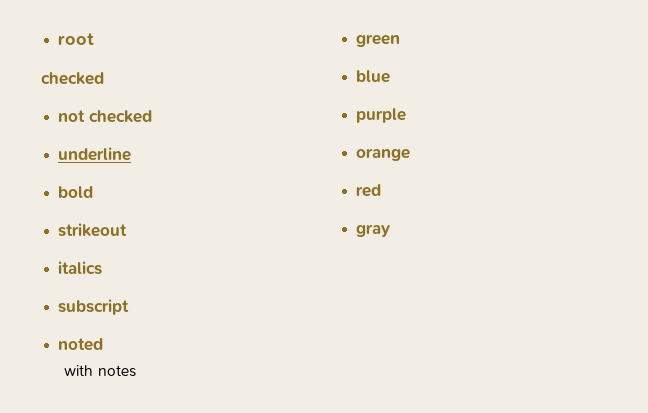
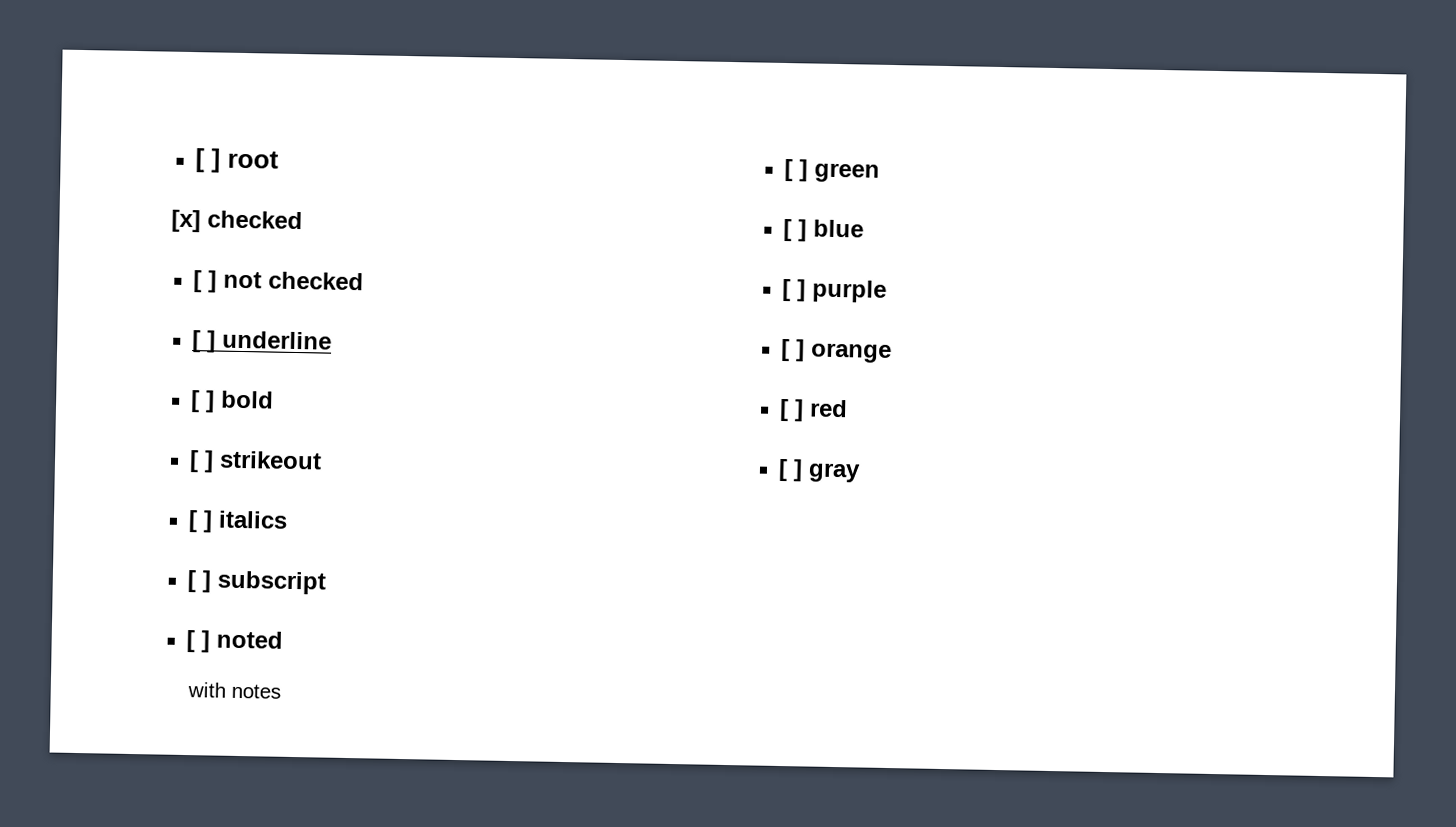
(58, 39) none -> [194,148,221,173] [ ]
[41,72,104,85] checked // -> [171,209,303,233] [192,270,217,293] [x] checked // [ ]
(153, 116) none -> [191,330,216,353] [ ]
(132, 154) none -> [189,390,215,413] [ ]
(94, 192) none -> [188,450,214,473] [ ]
(128, 230) none -> [187,510,213,533] [ ]
(103, 268) none -> [186,570,212,593] [ ]
(130, 307) none -> [185,630,210,653] [ ]
(136, 371) none -> [783,158,808,182] [ ]
(401, 40) none -> [782,218,807,242] [ ]
(391, 76) none -> [781,278,806,302] [ ]
(407, 115) none -> [779,338,805,362] [ ]
(411, 154) none -> [778,398,804,422] [ ]
(382, 190) none -> [777,458,803,482] [ ]

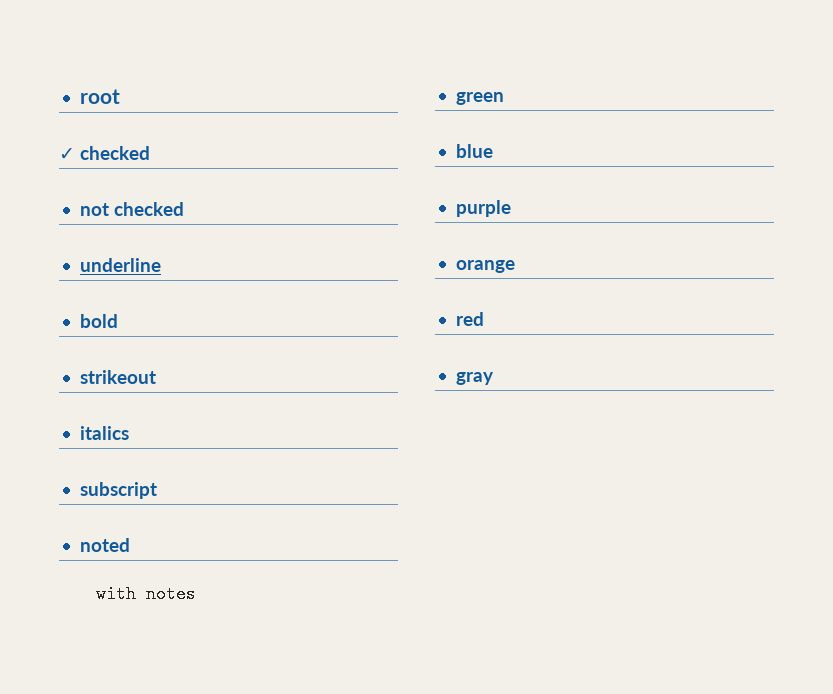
[194,148,221,173] [ ] -> (79, 96) none
[171,209,303,233] [192,270,217,293] [x] checked // [ ] -> [59,146,151,160] ✓ checked //
[191,330,216,353] [ ] -> (185, 209) none
[189,390,215,413] [ ] -> (161, 265) none
[188,450,214,473] [ ] -> (118, 321) none
[187,510,213,533] [ ] -> (156, 377) none
[186,570,212,593] [ ] -> (129, 433) none
[185,630,210,653] [ ] -> (157, 490) none
[783,158,808,182] [ ] -> (197, 594) none
[782,218,807,242] [ ] -> (504, 98) none
[781,278,806,302] [ ] -> (493, 151) none
[779,338,805,362] [ ] -> (511, 208) none
[778,398,804,422] [ ] -> (515, 266) none
[777,458,803,482] [ ] -> (484, 319) none

